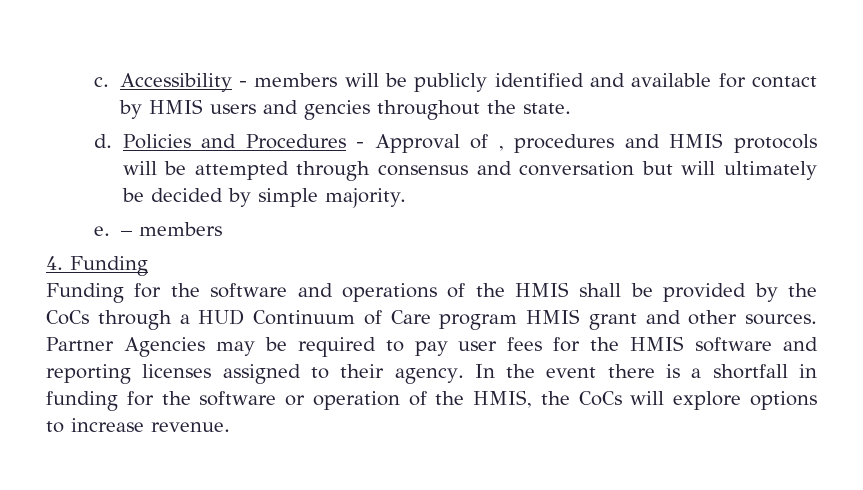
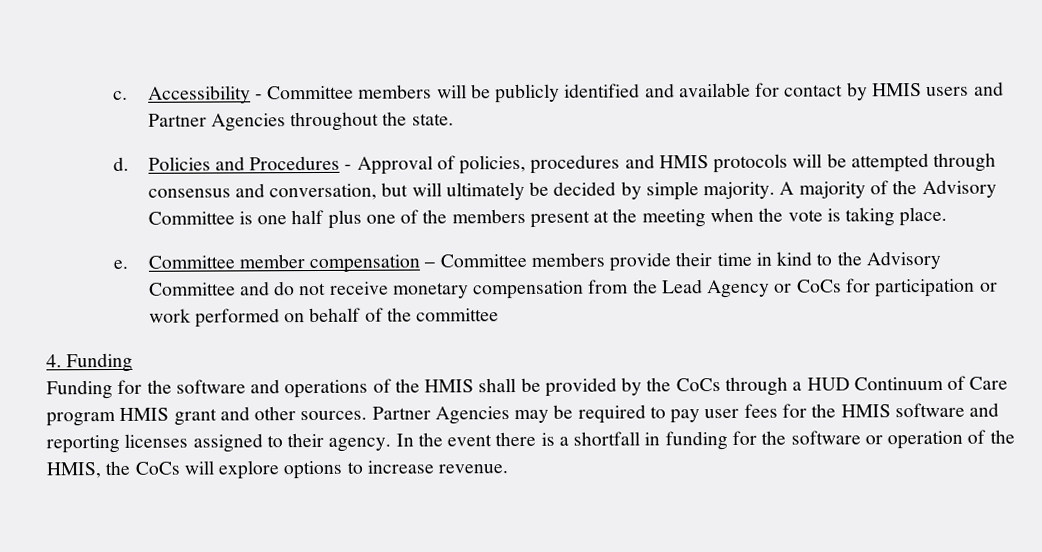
(247, 84) none -> [267,85,355,100] Committee
[303,100,370,120] gencies -> [147,113,286,132] Partner Agencies
[498,145,504,151] , -> [459,154,527,175] policies,
[519,161,635,176] conversation -> [269,183,378,201] conversation,
[94,222,222,236] // e. – members -> [779,179,997,199] [147,206,948,229] [113,250,941,274] [148,278,998,300] [148,307,500,328] A majority of the Advisory Committee is one half plus one of the members present at the meeting when the vote is taking place. // e. Committee member compensation – Committee members provide their time in kind to the Advisory Committee and do not receive monetary compensation from the Lead Agency or CoCs for participation or work performed on behalf of the committee

